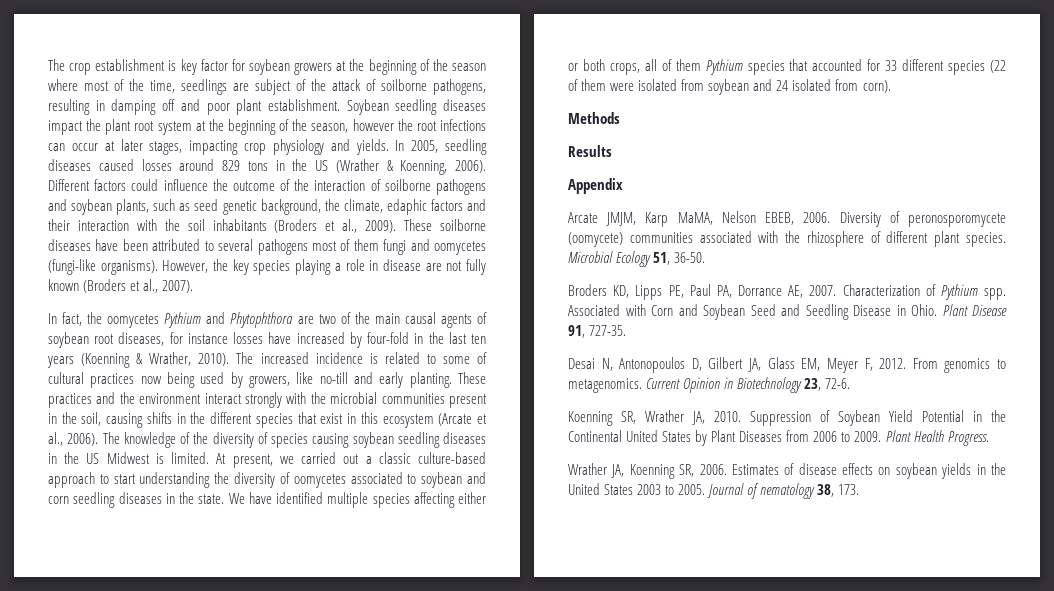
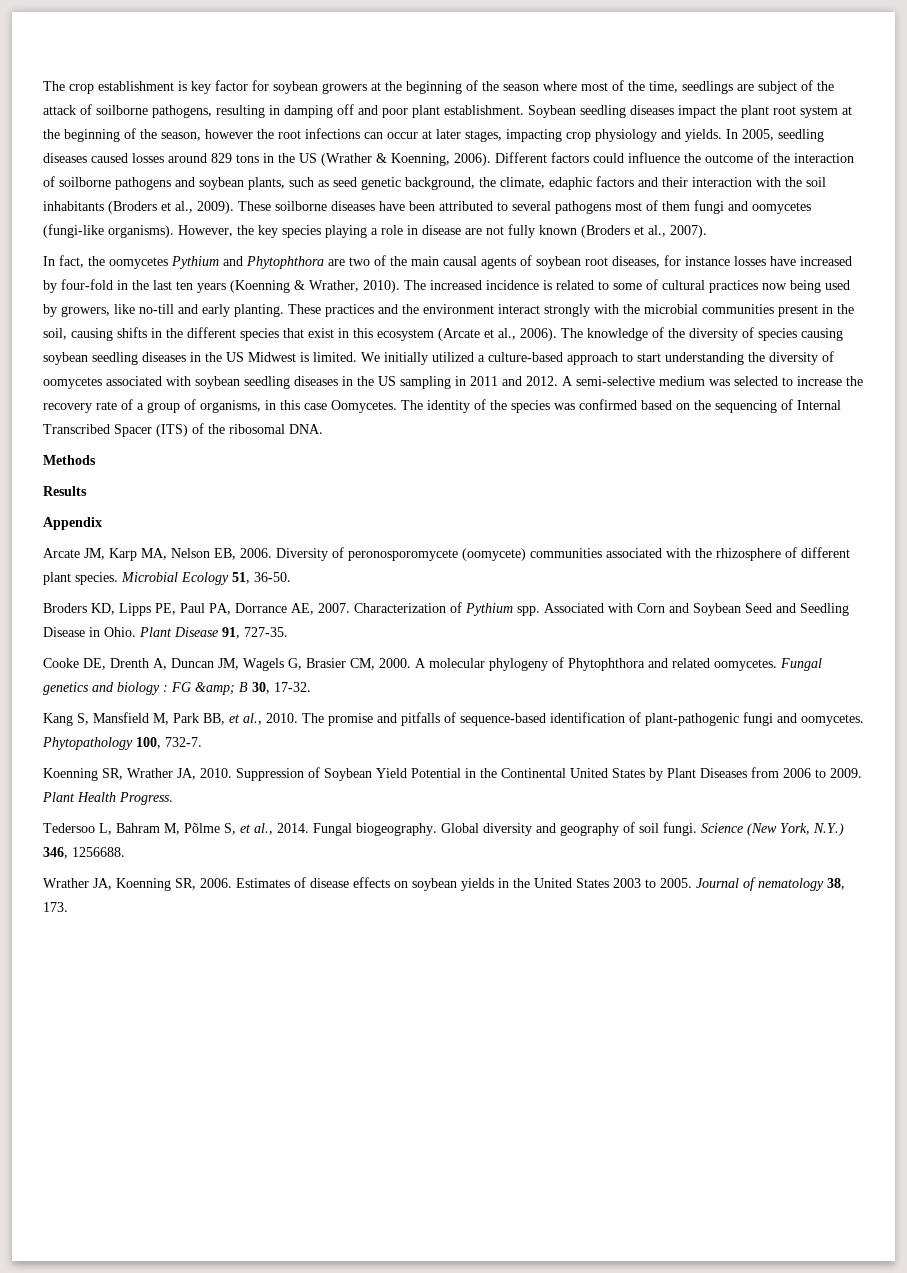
[216,452,411,468] At present, we carried out a classic -> [361,352,485,365] We initially utilized a
[407,472,486,488] [48,492,486,508] [568,59,1006,75] [568,79,891,95] to soybean and corn seedling diseases in the state. We have identified multiple species affecting either or both crops, all of them Pythium species that accounted for 33 different species (22 of them were isolated from soybean and 24 isolated from corn). -> [166,376,863,389] [43,399,841,413] [43,423,323,437] with soybean seedling diseases in the US sampling in 2011 and 2012. A semi-selective medium was selected to increase the recovery rate of a group of organisms, in this case Oomycetes. The identity of the species was confirmed based on the sequencing of Internal Transcribed Spacer (ITS) of the ribosomal DNA.
[606,211,795,227] JMJM, Karp MaMA, Nelson EBEB, -> [84,548,236,561] JM, Karp MA, Nelson EB,
[568,357,1007,373] [568,377,851,393] Desai N, Antonopoulos D, Gilbert JA, Glass EM, Meyer F, 2012. From genomics to metagenomics. Current Opinion in Biotechnology 23, 72-6. -> [43,657,822,671] [43,682,311,695] [43,712,864,726] [42,737,202,750] Cooke DE, Drenth A, Duncan JM, Wagels G, Brasier CM, 2000. A molecular phylogeny of Phytophthora and related oomycetes. Fungal genetics and biology : FG &amp; B 30, 17-32. // Kang S, Mansfield M, Park BB, et al., 2010. The promise and pitfalls of sequence-based identification of plant-pathogenic fungi and oomycetes. Phytopathology 100, 732-7.
(989, 438) none -> [43,822,844,836] [43,847,125,859] // Tedersoo L, Bahram M, Põlme S, et al., 2014. Fungal biogeography. Global diversity and geography of soil fungi. Science (New York, N.Y.) 346, 1256688.

